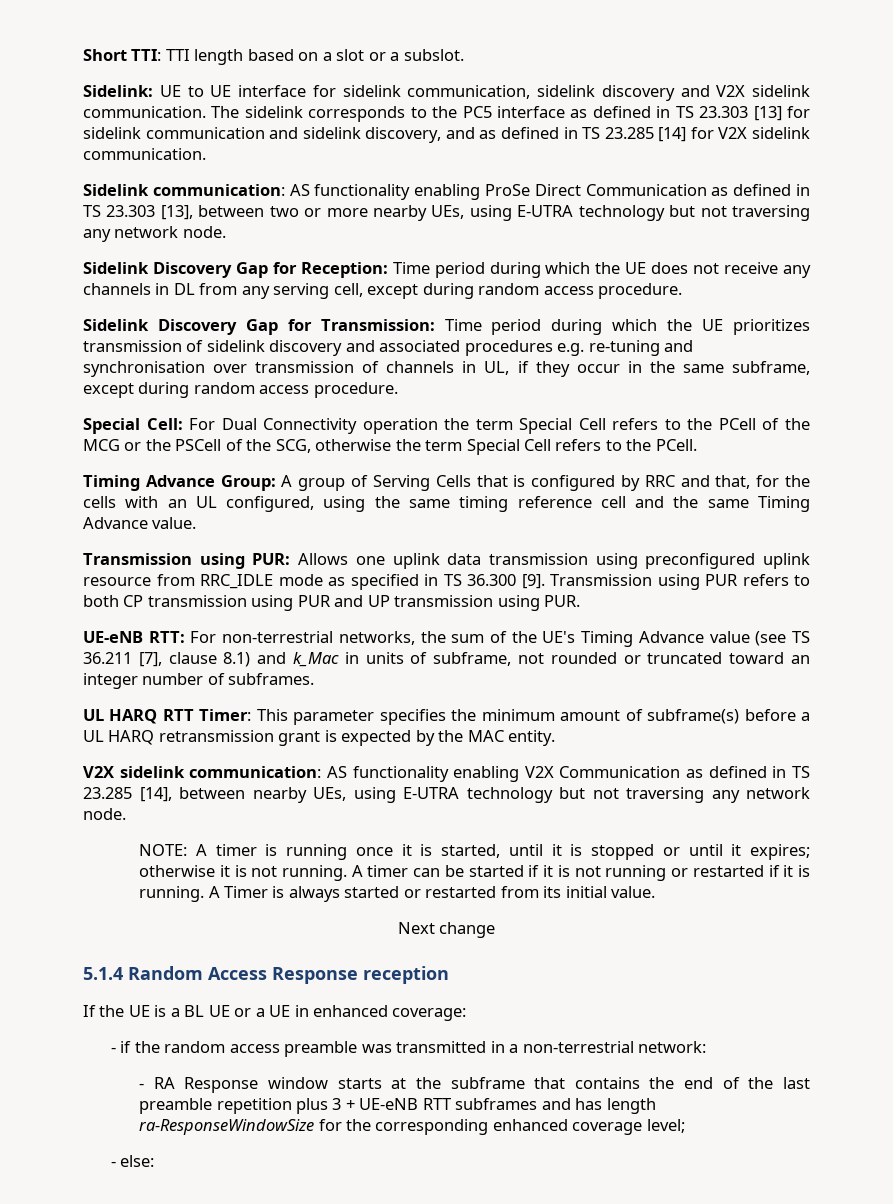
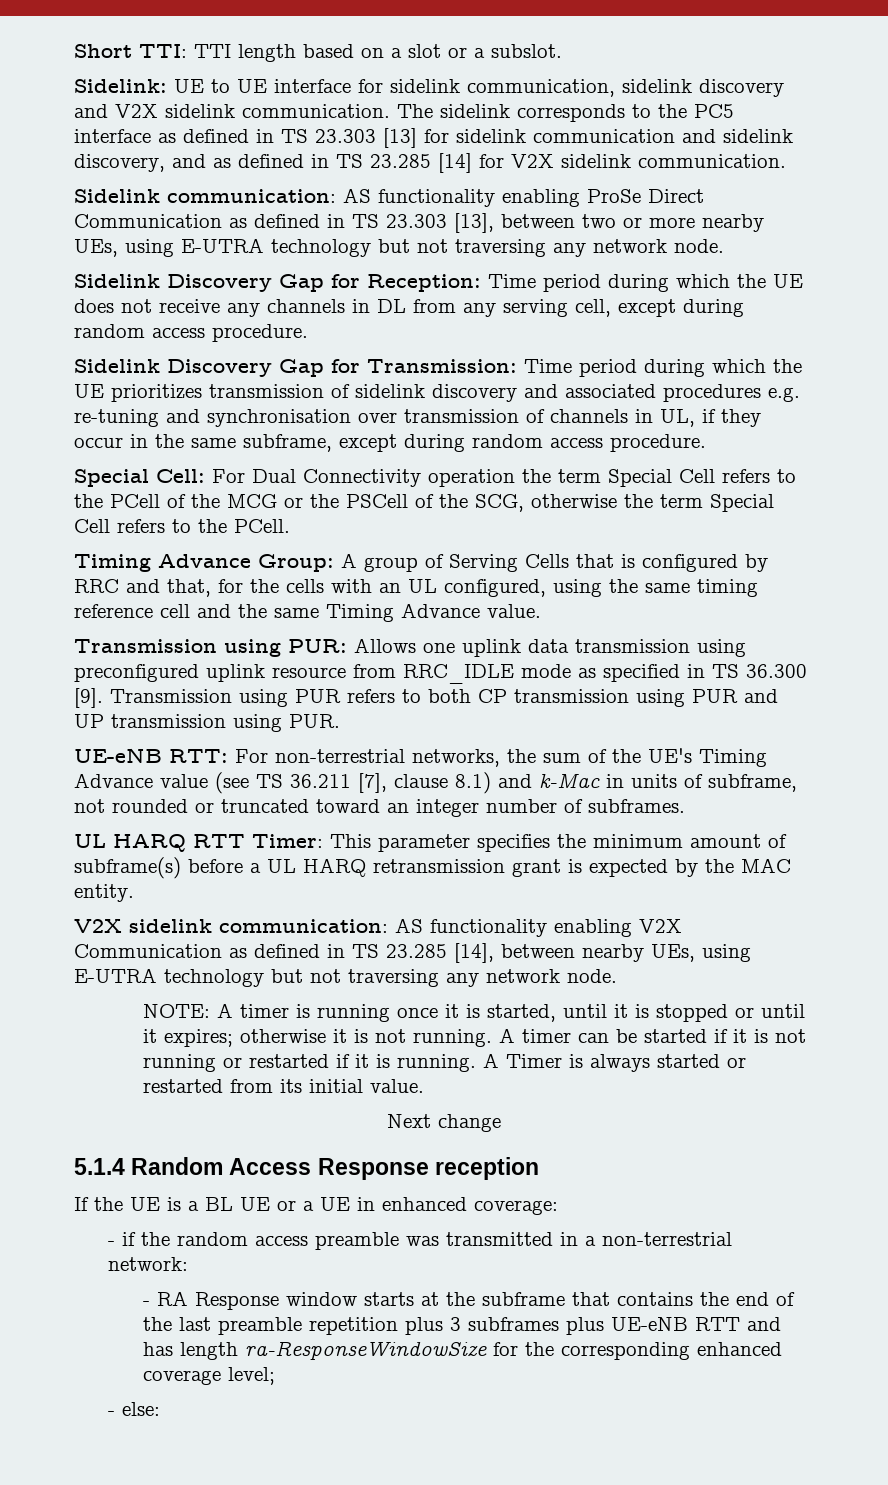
[293,652,340,667] k_Mac -> [539,773,600,788] k-Mac
[345,1100,355,1110] + -> [467,1317,604,1335] subframes plus
[455,1098,538,1110] subframes -> (740, 1324) none

